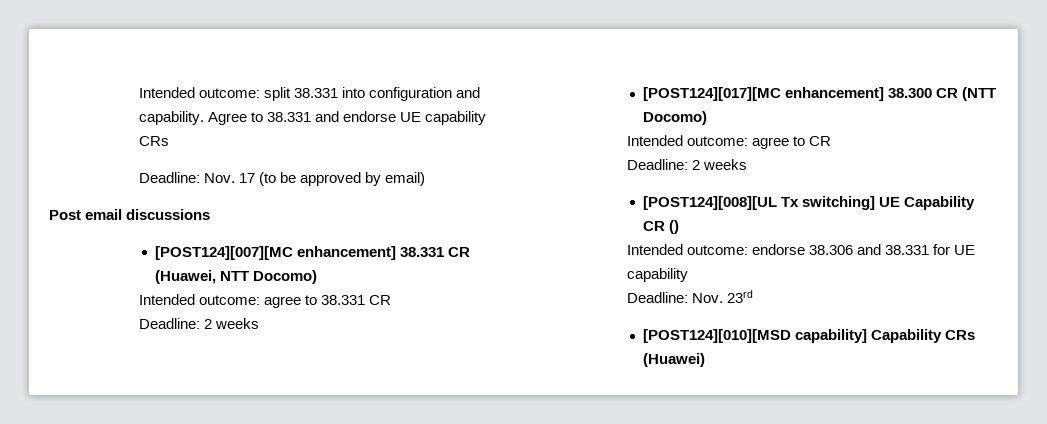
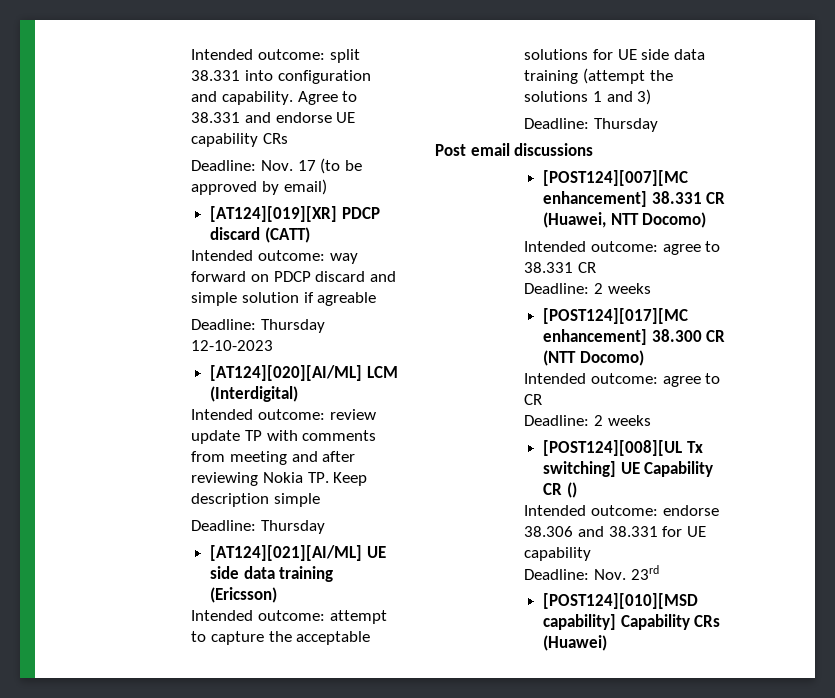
(426, 179) none -> [210,206,380,222] [210,227,310,243] [191,250,358,264] [191,271,396,282] [191,292,377,306] [191,319,325,333] [191,340,274,351] [210,365,398,381] [210,386,299,402] [191,409,376,420] [191,430,377,444] [191,451,356,465] [191,472,368,486] [191,493,320,507] [191,520,325,534] [210,545,386,561] [210,566,334,582] [210,587,278,603] [191,610,387,624] [191,631,371,645] [524,49,705,60] [524,68,673,84] [524,89,652,105] [524,118,658,132] // [AT124][019][XR] PDCP discard (CATT) // Intended outcome: way forward on PDCP discard and simple solution if agreable // Deadline: Thursday 12-10-2023 // [AT124][020][AI/ML] LCM (Interdigital) // Intended outcome: review update TP with comments from meeting and after reviewing Nokia TP. Keep description simple // Deadline: Thursday // [AT124][021][AI/ML] UE side data training (Ericsson) // Intended outcome: attempt to capture the acceptable solutions for UE side data training (attempt the solutions 1 and 3) // Deadline: Thursday

